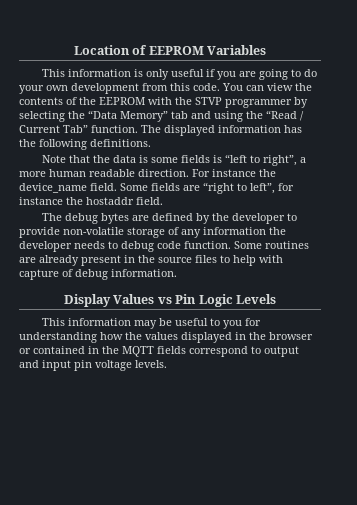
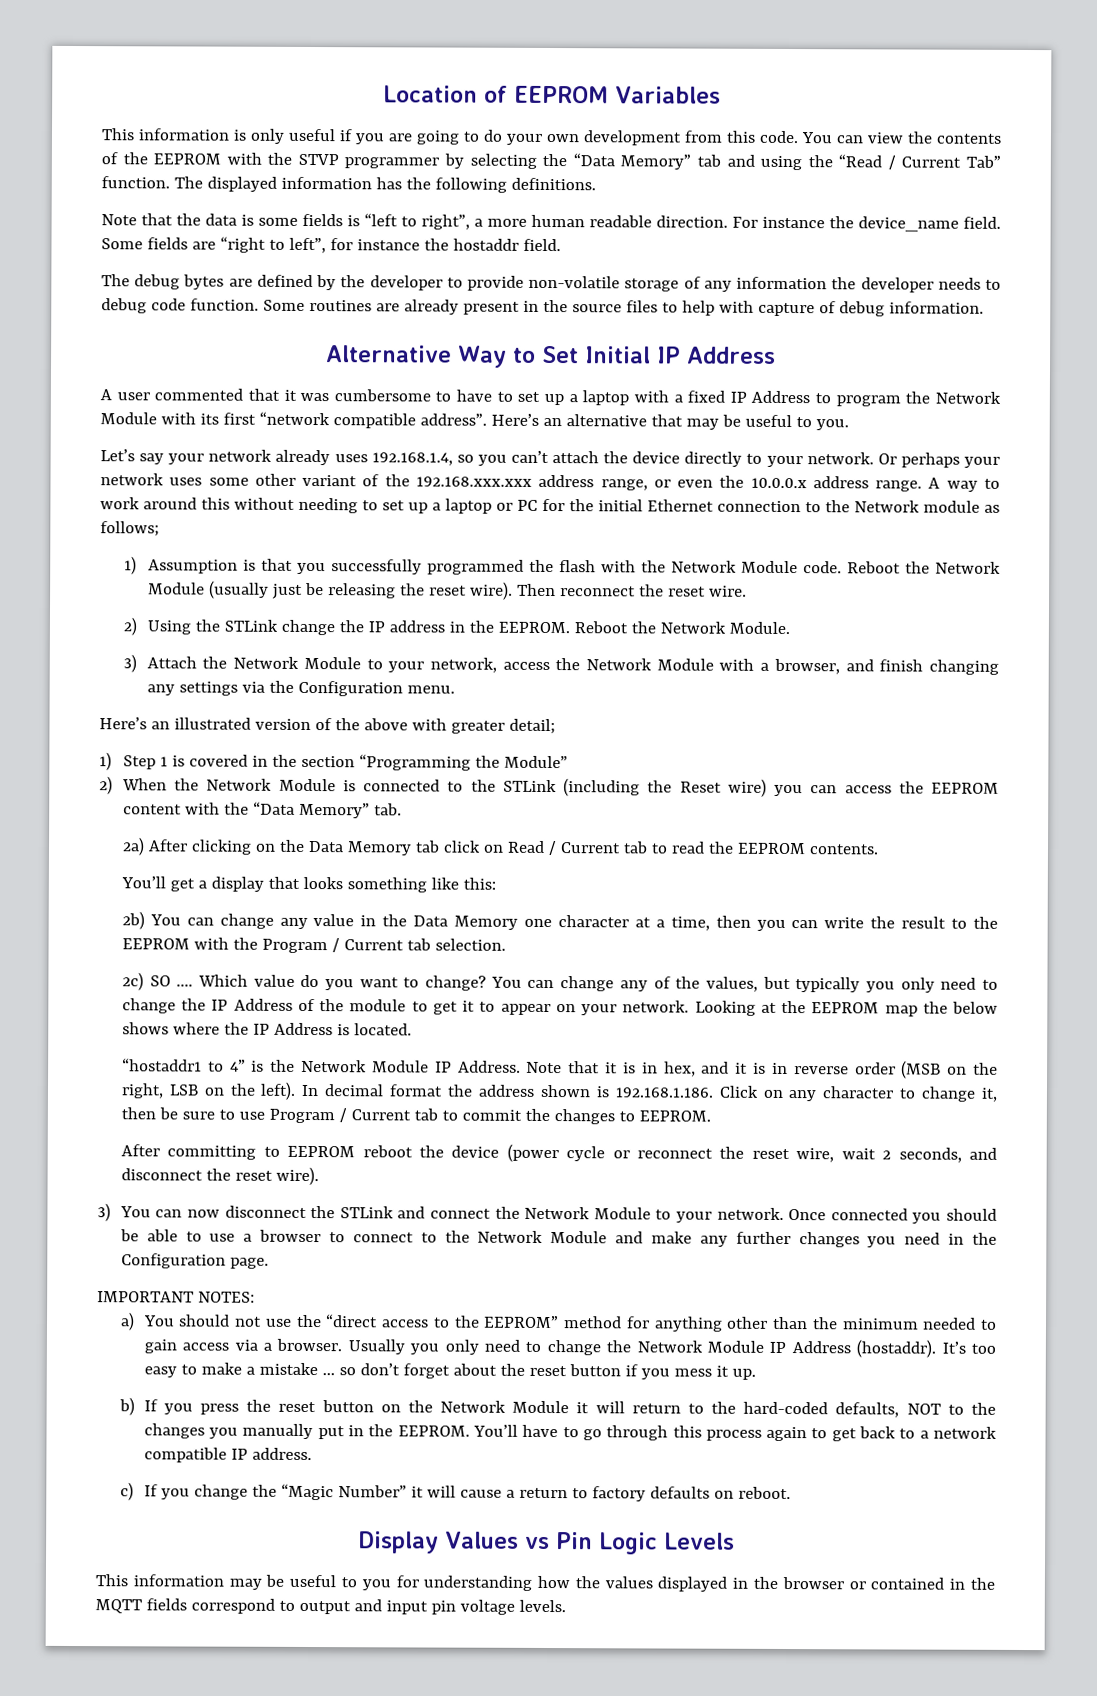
(177, 273) none -> [326,345,776,368] [100,388,1001,407] [100,411,849,431] [100,449,1000,468] [100,473,1001,492] [100,497,1000,514] [100,521,160,537] [123,556,1001,575] [147,580,747,600] [122,617,790,636] [122,654,1000,675] [146,680,455,697] [99,717,556,735] [99,752,568,771] [99,776,1000,797] [122,801,402,819] [121,837,879,856] [120,876,496,893] [121,911,998,931] [121,937,506,954] [121,972,999,993] [121,998,999,1017] [121,1022,412,1036] [121,1058,998,1079] [120,1081,998,1102] [120,1107,711,1125] [120,1143,997,1163] [120,1166,319,1186] [97,1203,998,1224] [119,1229,997,1248] [120,1253,269,1269] [97,1291,255,1303] [119,1312,997,1332] [143,1338,997,1358] [143,1362,756,1380] [118,1397,996,1418] [143,1423,998,1442] [143,1447,312,1463] [119,1482,791,1502] // Alternative Way to Set Initial IP Address // A user commented that it was cumbersome to have to set up a laptop with a fixed IP Address to program the Network Module with its first “network compatible address”. Here’s an alternative that may be useful to you. // Let’s say your network already uses 192.168.1.4, so you can’t attach the device directly to your network. Or perhaps your network uses some other variant of the 192.168.xxx.xxx address range, or even the 10.0.0.x address range. A way to work around this without needing to set up a laptop or PC for the initial Ethernet connection to the Network module as follows; // 1) Assumption is that you successfully programmed the flash with the Network Module code. Reboot the Network Module (usually just be releasing the reset wire). Then reconnect the reset wire. // 2) Using the STLink change the IP address in the EEPROM. Reboot the Network Module. // 3) Attach the Network Module to your network, access the Network Module with a browser, and finish changing any settings via the Configuration menu. // Here’s an illustrated version of the above with greater detail; // 1) Step 1 is covered in the section “Programming the Module” // 2) When the Network Module is connected to the STLink (including the Reset wire) you can access the EEPROM content with the “Data Memory” tab. // 2a) After clicking on the Data Memory tab click on Read / Current tab to read the EEPROM contents. // You’ll get a display that looks something like this: // 2b) You can change any value in the Data Memory one character at a time, then you can write the result to the EEPROM with the Program / Current tab selection. // 2c) SO …. Which value do you want to change? You can change any of the values, but typically you only need to change the IP Address of the module to get it to appear on your network. Looking at the EEPROM map the below shows where the IP Address is located. // “hostaddr1 to 4” is the Network Module IP Address. Note that it is in hex, and it is in reverse order (MSB on the right, LSB on the left). In decimal format the address shown is 192.168.1.186. Click on any character to change it, then be sure to use Program / Current tab to commit the changes to EEPROM. // After committing to EEPROM reboot the device (power cycle or reconnect the reset wire, wait 2 seconds, and disconnect the reset wire). // 3) You can now disconnect the STLink and connect the Network Module to your network. Once connected you should be able to use a browser to connect to the Network Module and make any further changes you need in the Configuration page. // IMPORTANT NOTES: // a) You should not use the “direct access to the EEPROM” method for anything other than the minimum needed to gain access via a browser. Usually you only need to change the Network Module IP Address (hostaddr). It’s too easy to make a mistake … so don’t forget about the reset button if you mess it up. // b) If you press the reset button on the Network Module it will return to the hard-coded defaults, NOT to the changes you manually put in the EEPROM. You’ll have to go through this process again to get back to a network compatible IP address. // c) If you change the “Magic Number” it will cause a return to factory defaults on reboot.

